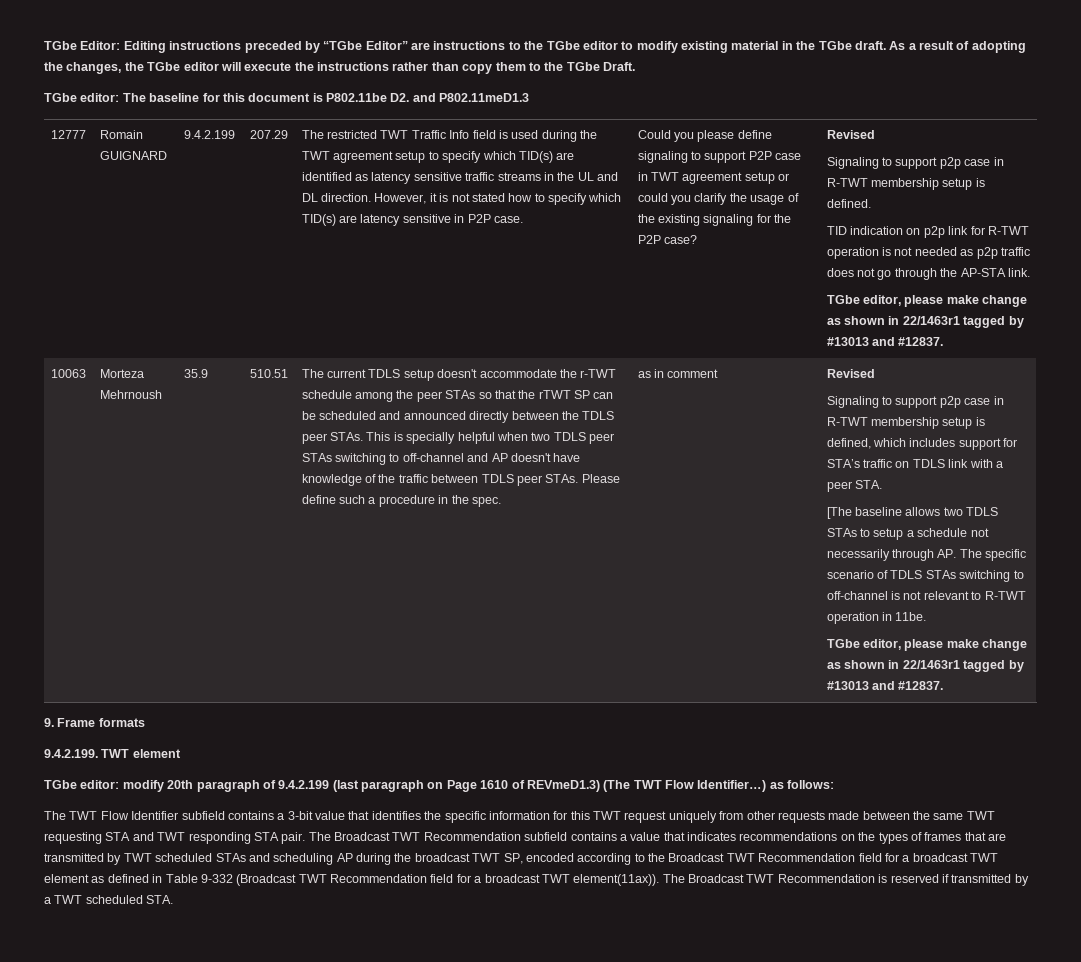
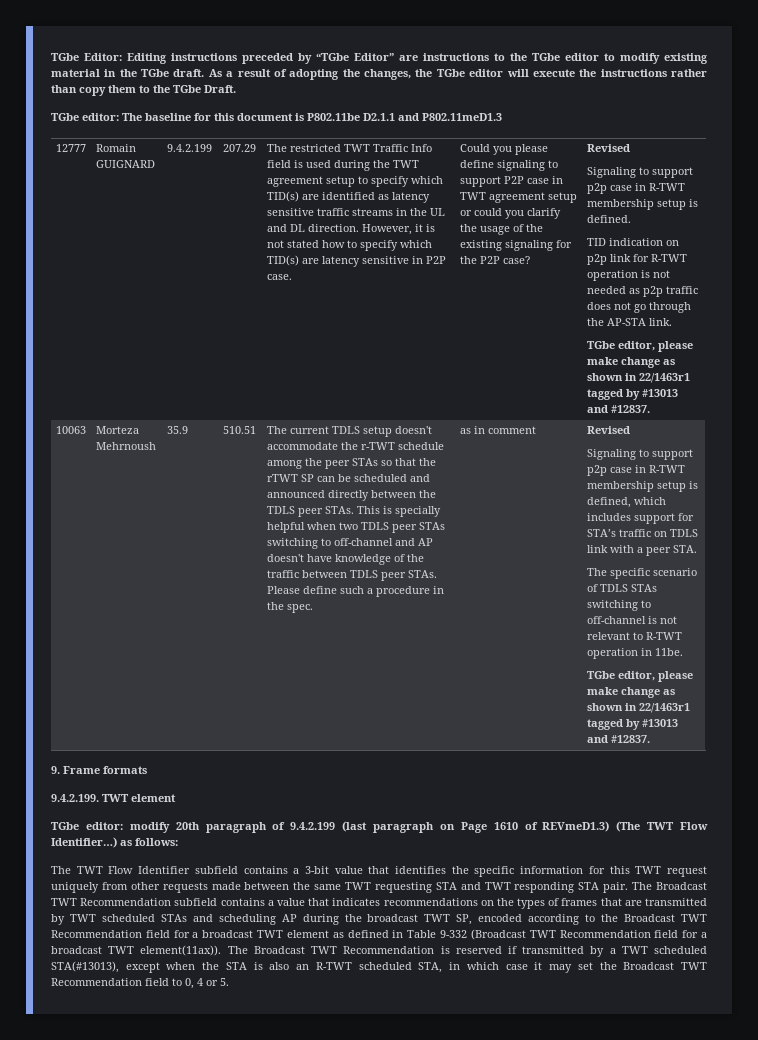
[390,93,410,102] D2. -> [363,113,395,121] D2.1.1
[826,507,999,519] [826,528,989,540] [826,549,957,561] [The baseline allows two TDLS STAs to setup a schedule not necessarily through AP. -> (697, 549) none
[146,895,174,904] STA. -> [51,961,707,973] [51,978,229,989] STA(#13013), except when the STA is also an R-TWT scheduled STA, in which case it may set the Broadcast TWT Recommendation field to 0, 4 or 5.

